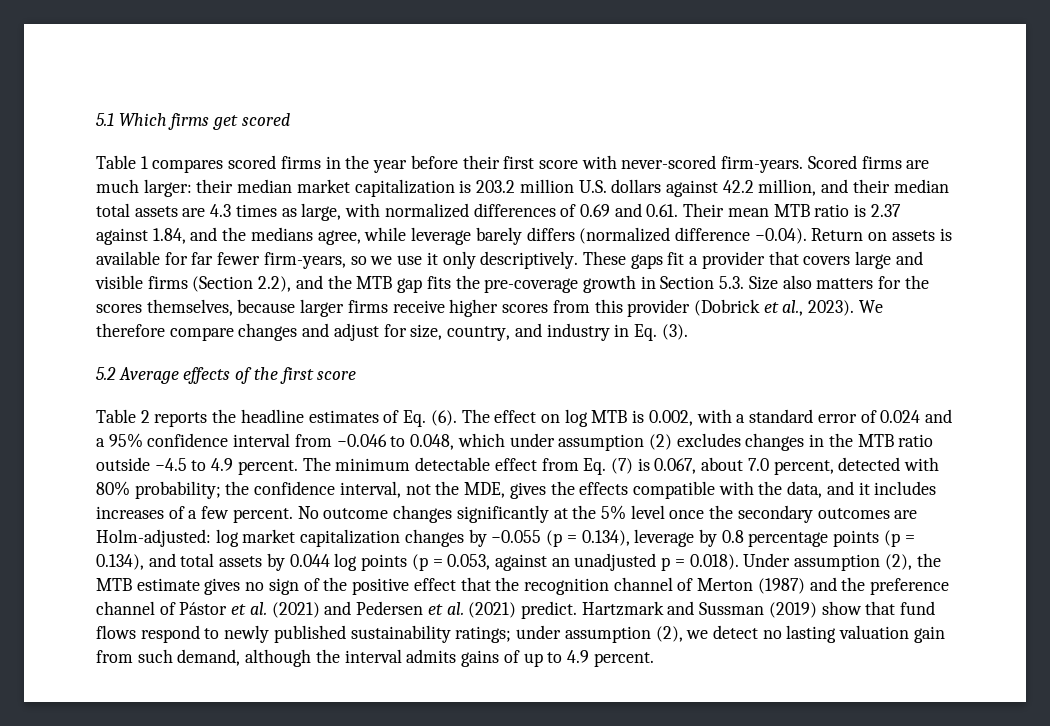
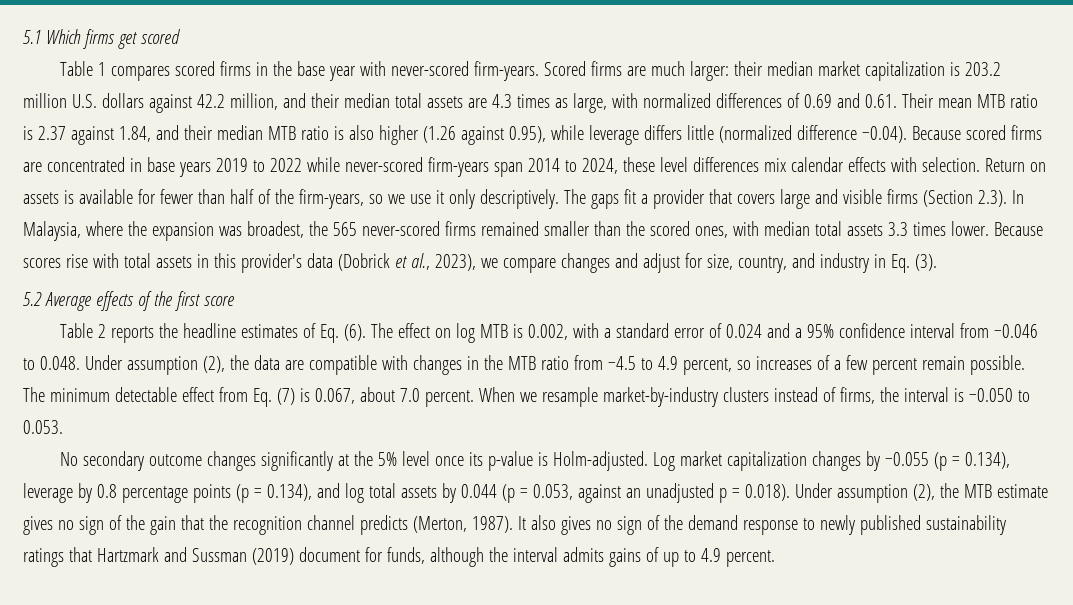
[373,155,578,173] year before their first score -> [297,61,357,81] base year
[222,227,807,245] the medians agree, while leverage barely differs (normalized difference −0.04). -> [183,125,1042,145] [23,157,980,177] their median MTB ratio is also higher (1.26 against 0.95), while leverage differs little (normalized difference −0.04). Because scored firms are concentrated in base years 2019 to 2022 while never-scored firm-years span 2014 to 2024, these level differences mix calendar effects with selection.
[191,252,261,265] far fewer -> [159,189,294,204] fewer than half of the
[582,251,626,265] These -> [563,189,586,204] The
[258,275,929,293] [96,299,883,317] [96,323,165,337] 2.2), and the MTB gap fits the pre-coverage growth in Section 5.3. Size also matters for the scores themselves, because larger firms receive higher scores from this provider (Dobrick et al., 2023). We therefore -> [977,190,1024,207] [23,221,1043,241] [23,253,498,273] 2.3). In Malaysia, where the expansion was broadest, the 565 never-scored firms remained smaller than the scored ones, with median total assets 3.3 times lower. Because scores rise with total assets in this provider's data (Dobrick et al., 2023), we
[410,433,741,451] 0.048, which under assumption (2) excludes -> [39,355,408,375] 0.048. Under assumption (2), the data are compatible with
[96,457,150,471] outside -> [573,355,603,370] from
[237,460,298,475] percent. -> [682,355,1025,375] percent, so increases of a few percent remain possible.
[773,457,940,475] [96,481,937,499] [96,506,319,523] percent, detected with 80% probability; the confidence interval, not the MDE, gives the effects compatible with the data, and it includes increases of a few percent. No -> [424,387,1030,407] [23,420,63,434] [60,451,145,471] percent. When we resample market-by-industry clusters instead of firms, the interval is −0.050 to 0.053. // No secondary
[709,505,918,523] [96,529,239,547] the secondary outcomes are Holm-adjusted: log -> [469,451,676,471] its p-value is Holm-adjusted. Log
(176, 560) none -> [344,483,364,503] log
[334,553,408,571] log points -> (497, 491) none
[352,578,456,595] positive effect -> [149,516,176,535] gain
[677,577,950,595] [96,601,936,619] [96,625,945,643] [96,649,241,666] of Merton (1987) and the preference channel of Pástor et al. (2021) and Pedersen et al. (2021) predict. Hartzmark and Sussman (2019) show that fund flows respond to newly published sustainability ratings; under assumption (2), we detect no lasting valuation gain from such demand, -> [359,515,1006,535] [23,547,425,567] predicts (Merton, 1987). It also gives no sign of the demand response to newly published sustainability ratings that Hartzmark and Sussman (2019) document for funds,

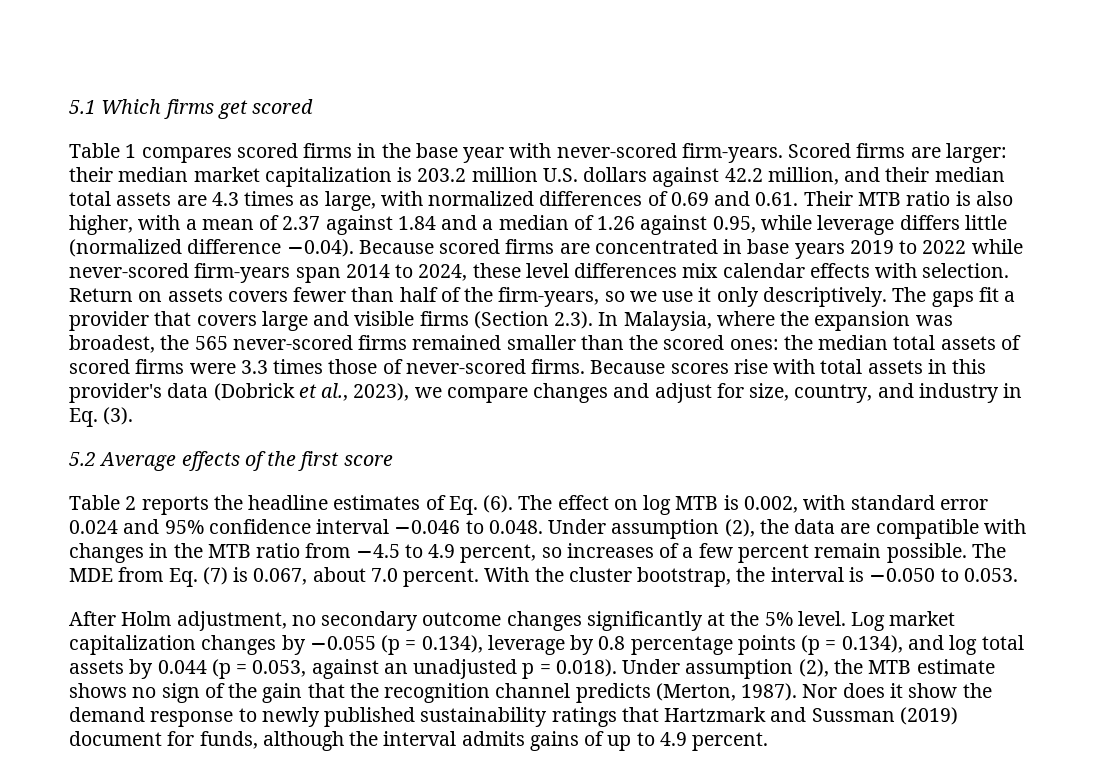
[651,61,686,76] much -> (941, 152) none
[937,94,1038,108] [23,125,546,145] mean MTB ratio is 2.37 against 1.84, and their median MTB ratio is also higher (1.26 against 0.95), -> [857,191,1013,206] [69,215,756,235] MTB ratio is also higher, with a mean of 2.37 against 1.84 and a median of 1.26 against 0.95,
[63,189,156,204] is available for -> [227,291,288,302] covers
[694,221,989,238] ones, with median total assets 3.3 times lower. -> [729,335,1021,350] [69,359,586,374] ones: the median total assets of scored firms were 3.3 times those of never-scored firms.
[604,328,612,338] a -> (846, 502) none
[709,323,723,338] of -> (988, 504) none
[795,328,803,338] a -> (160, 526) none
[960,323,990,338] from -> (390, 526) none
[49,387,214,402] minimum detectable effect -> [69,568,113,582] MDE
[478,387,875,407] When we resample market-by-industry clusters instead of firms, -> [484,567,732,587] With the cluster bootstrap,
[60,452,79,466] No -> [69,611,316,631] After Holm adjustment, no
[402,451,649,471] level once its p-value is Holm-adjusted. -> [797,611,846,626] level.
[23,516,53,535] gives -> [69,683,127,698] shows
[517,515,660,535] It also gives no sign of -> [802,683,958,698] Nor does it show

